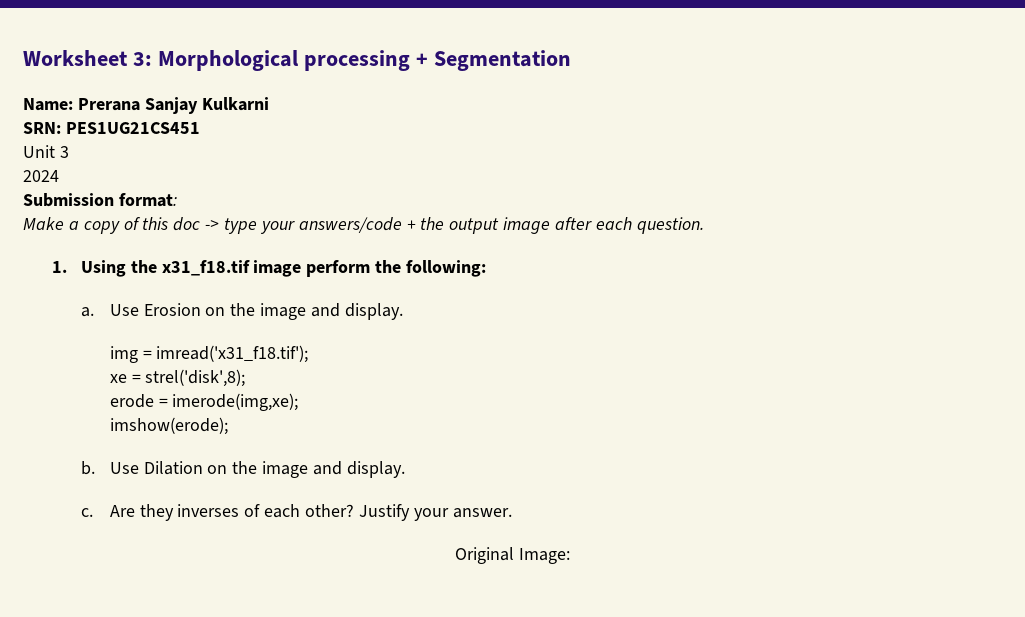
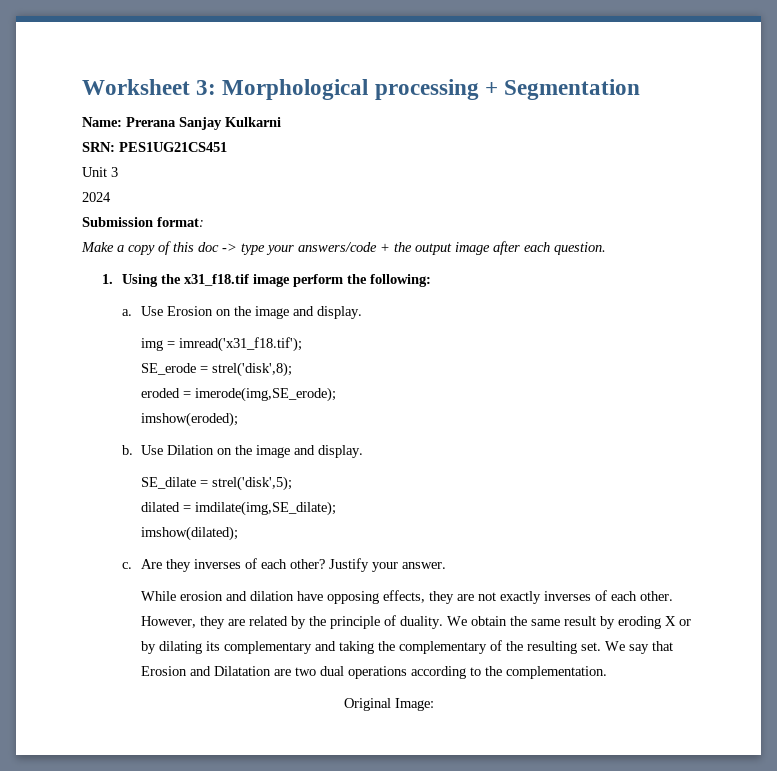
[109,374,127,383] xe -> [141,363,197,375] SE_erode
[109,393,299,411] [109,417,228,435] erode = imerode(img,xe); // imshow(erode); -> [141,387,337,402] [141,412,239,427] eroded = imerode(img,SE_erode); // imshow(eroded);
(405, 469) none -> [141,476,293,491] [141,501,337,516] [141,526,239,541] // SE_dilate = strel('disk',5); // dilated = imdilate(img,SE_dilate); // imshow(dilated);
(512, 513) none -> [141,590,674,604] [141,615,692,629] [141,640,674,654] [141,666,608,679] // While erosion and dilation have opposing effects, they are not exactly inverses of each other. However, they are related by the principle of duality. We obtain the same result by eroding X or by dilating its complementary and taking the complementary of the resulting set. We say that Erosion and Dilatation are two dual operations according to the complementation.

